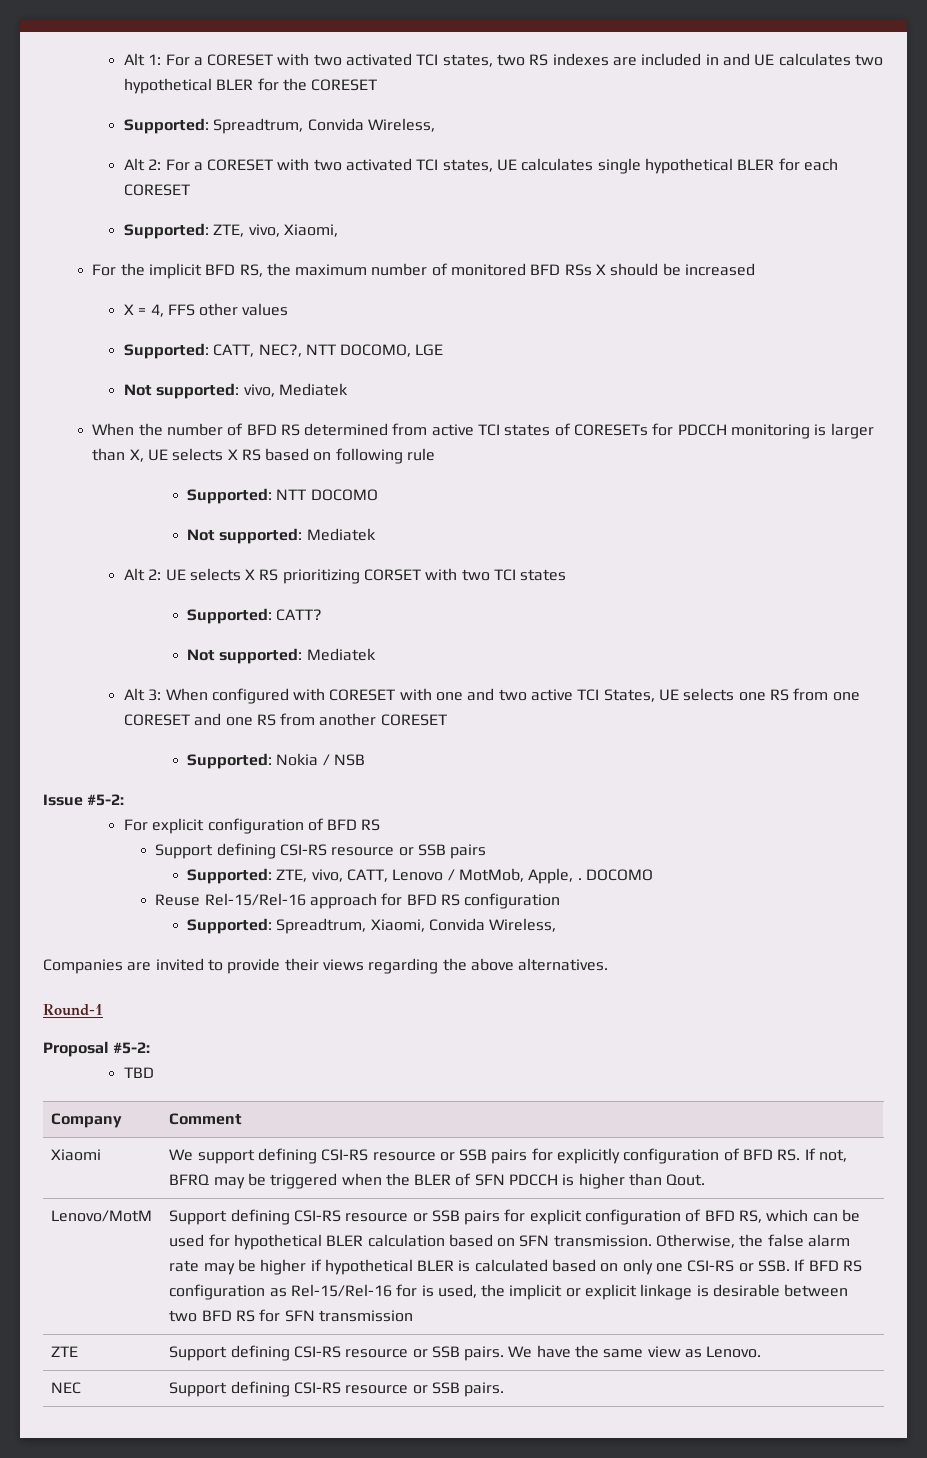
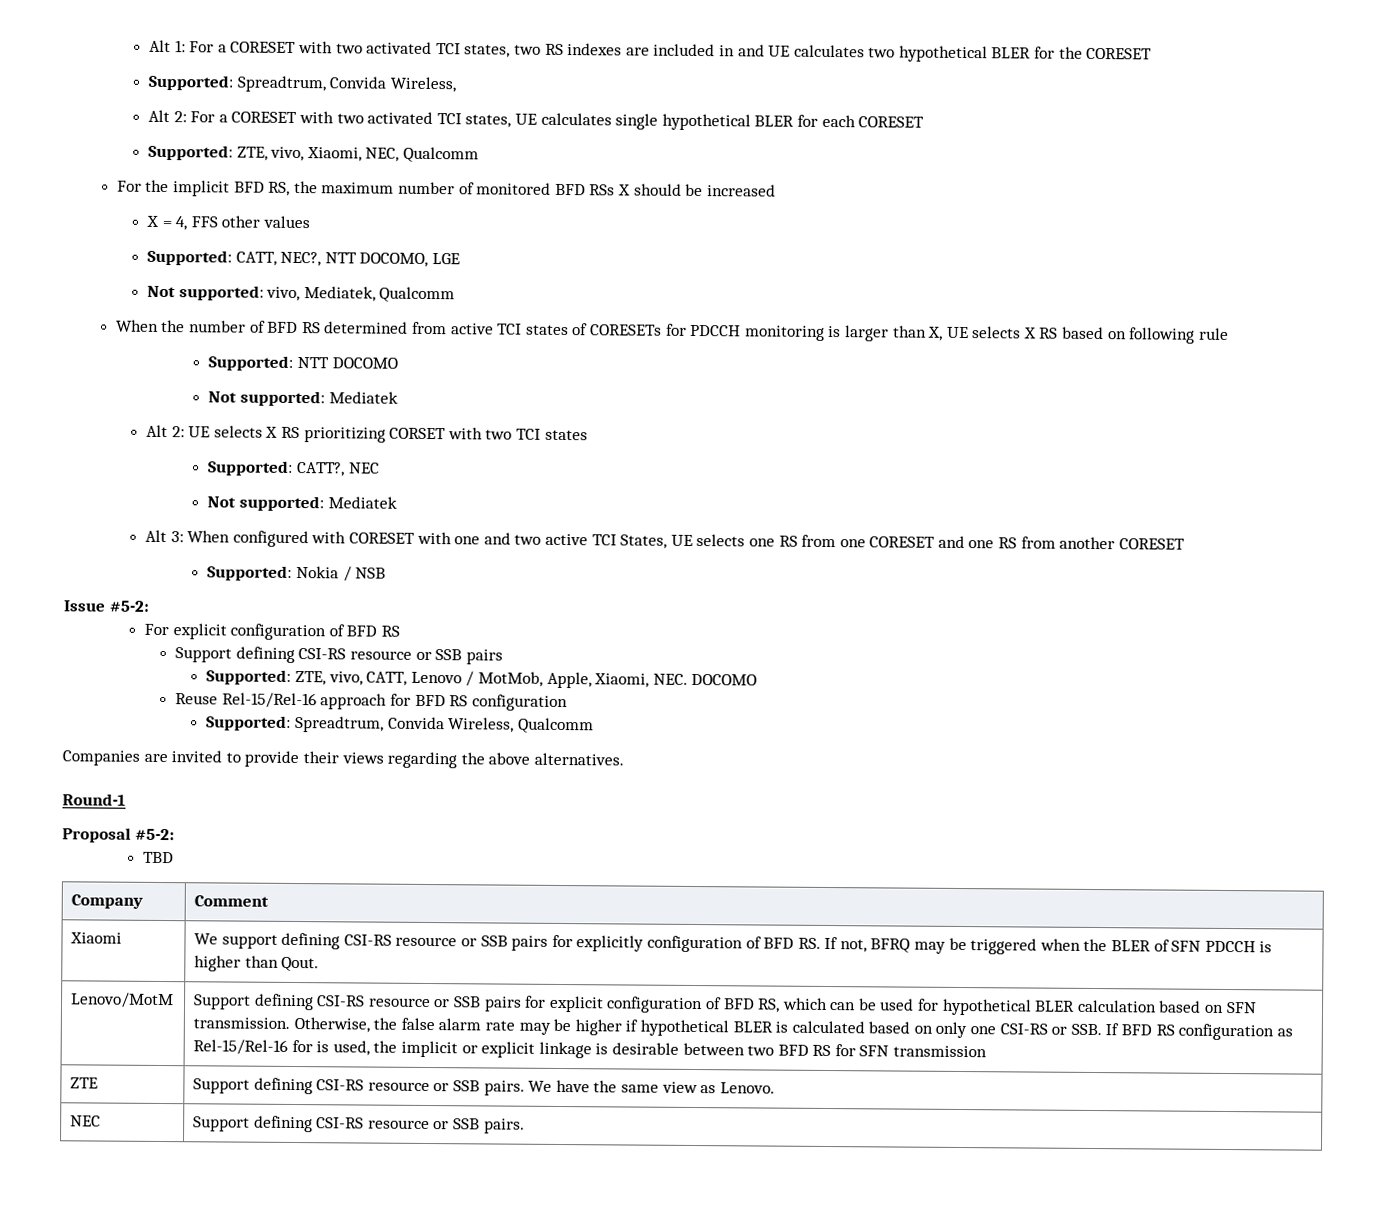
(338, 230) none -> [365,146,480,163] NEC, Qualcomm
[278,383,348,396] Mediatek -> [303,286,456,303] Mediatek, Qualcomm
[276,609,323,621] CATT? -> [296,462,380,477] CATT?, NEC
[577,878,582,880] . -> [594,673,688,688] Xiaomi, NEC.
[370,918,557,932] Xiaomi, Convida Wireless, -> [387,716,594,734] Convida Wireless, Qualcomm

